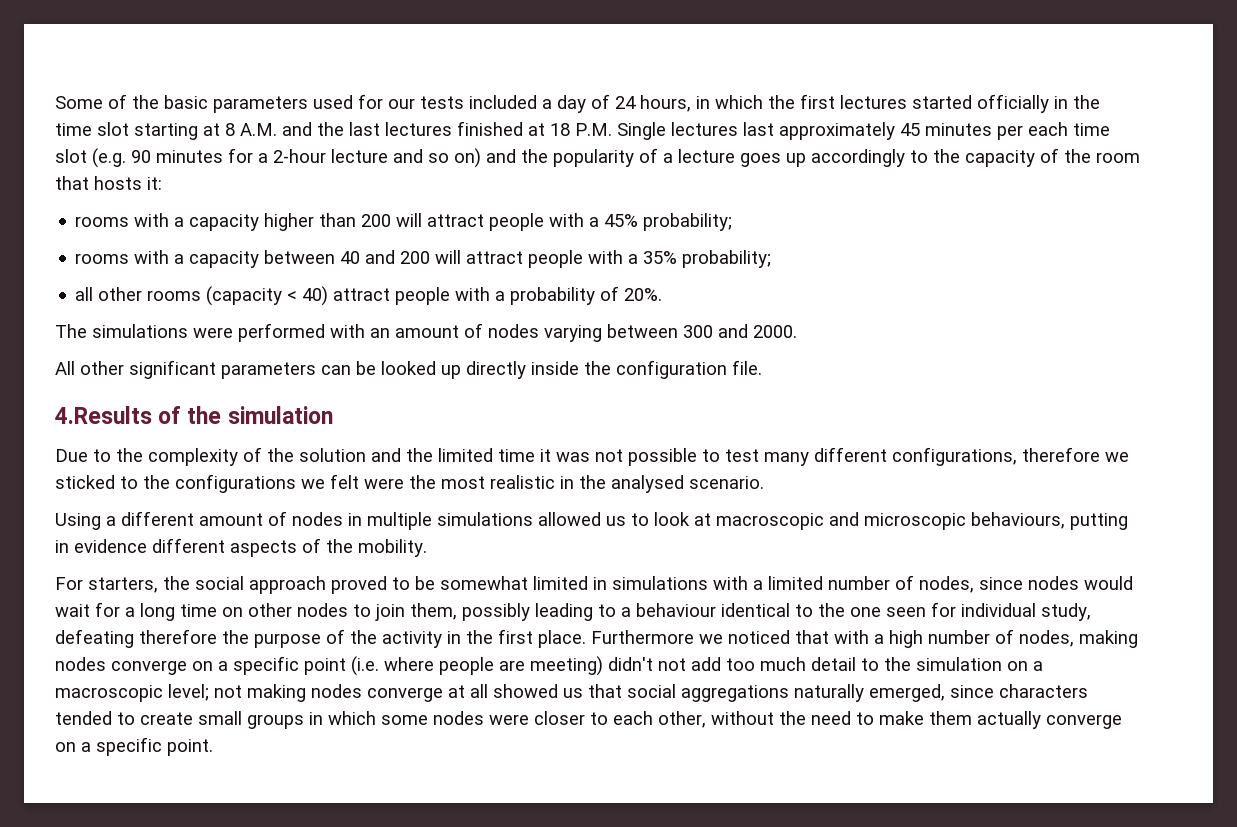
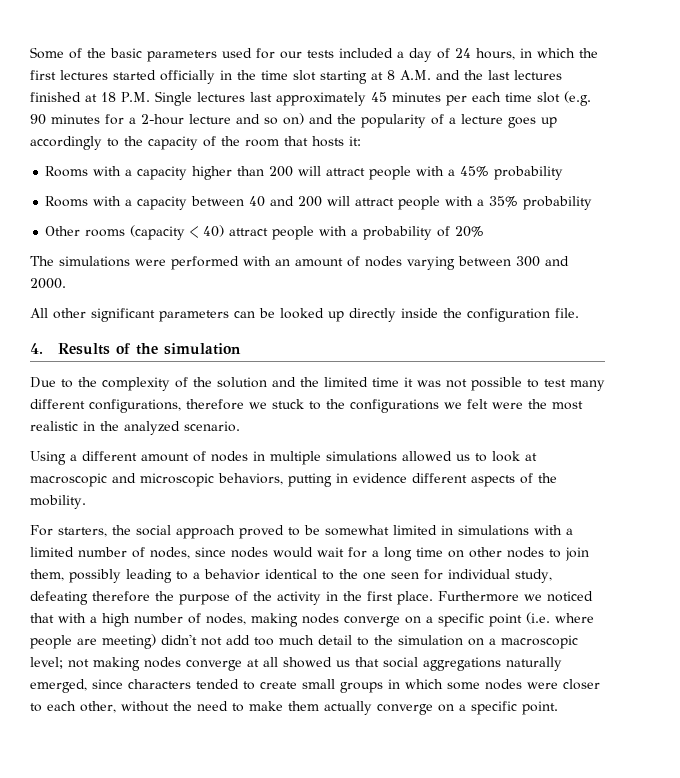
[75,216,130,227] rooms -> [45,166,89,177] Rooms
[643,213,733,231] [75,253,130,264] probability; // rooms -> [494,166,564,180] [45,196,89,207] probability // Rooms
[682,250,772,268] [75,287,143,301] probability; // all other -> [523,196,593,210] [45,226,81,236] probability // Other
[624,288,663,301] 20%. -> [455,226,485,237] 20%
[55,406,152,424] 4.Results -> [30,343,110,355] 4. Results
[55,475,115,489] sticked -> [272,399,304,409] stuck
[611,475,684,493] analysed -> [124,421,180,435] analyzed
[971,512,1065,529] behaviours, -> [218,473,283,485] behaviors,
[636,603,716,617] behaviour -> [204,569,260,580] behavior

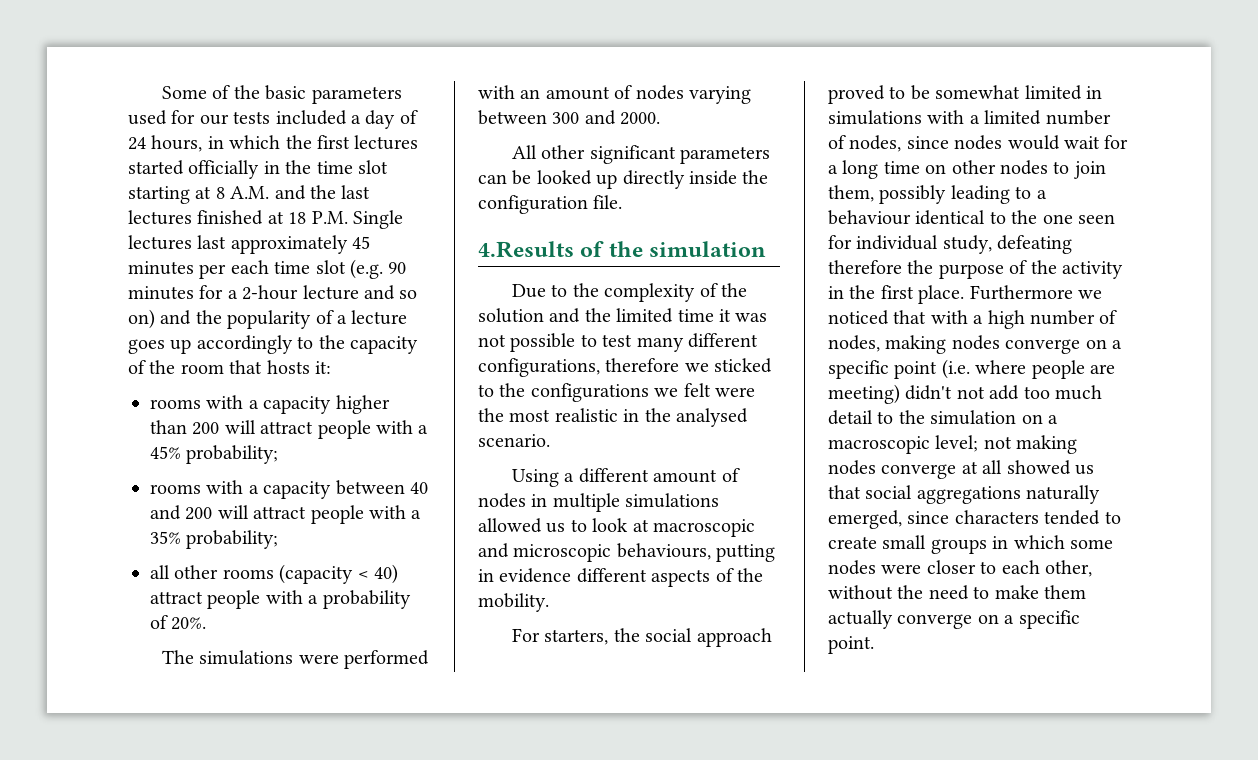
[45,166,89,177] Rooms -> [150,399,201,409] rooms
[494,166,564,180] [45,196,89,207] probability // Rooms -> [186,445,279,464] [150,484,201,494] probability; // rooms
[523,196,593,210] [45,226,81,236] probability // Other -> [186,530,279,549] [150,565,219,579] probability; // all other
[455,226,485,237] 20% -> [171,617,207,630] 20%.
[30,343,110,355] 4. Results -> [478,241,574,258] 4.Results
[272,399,304,409] stuck -> [714,358,773,373] sticked
[124,421,180,435] analyzed -> [676,408,748,427] analysed
[218,473,283,485] behaviors, -> [616,543,711,560] behaviours,
[204,569,260,580] behavior -> [828,210,911,225] behaviour

